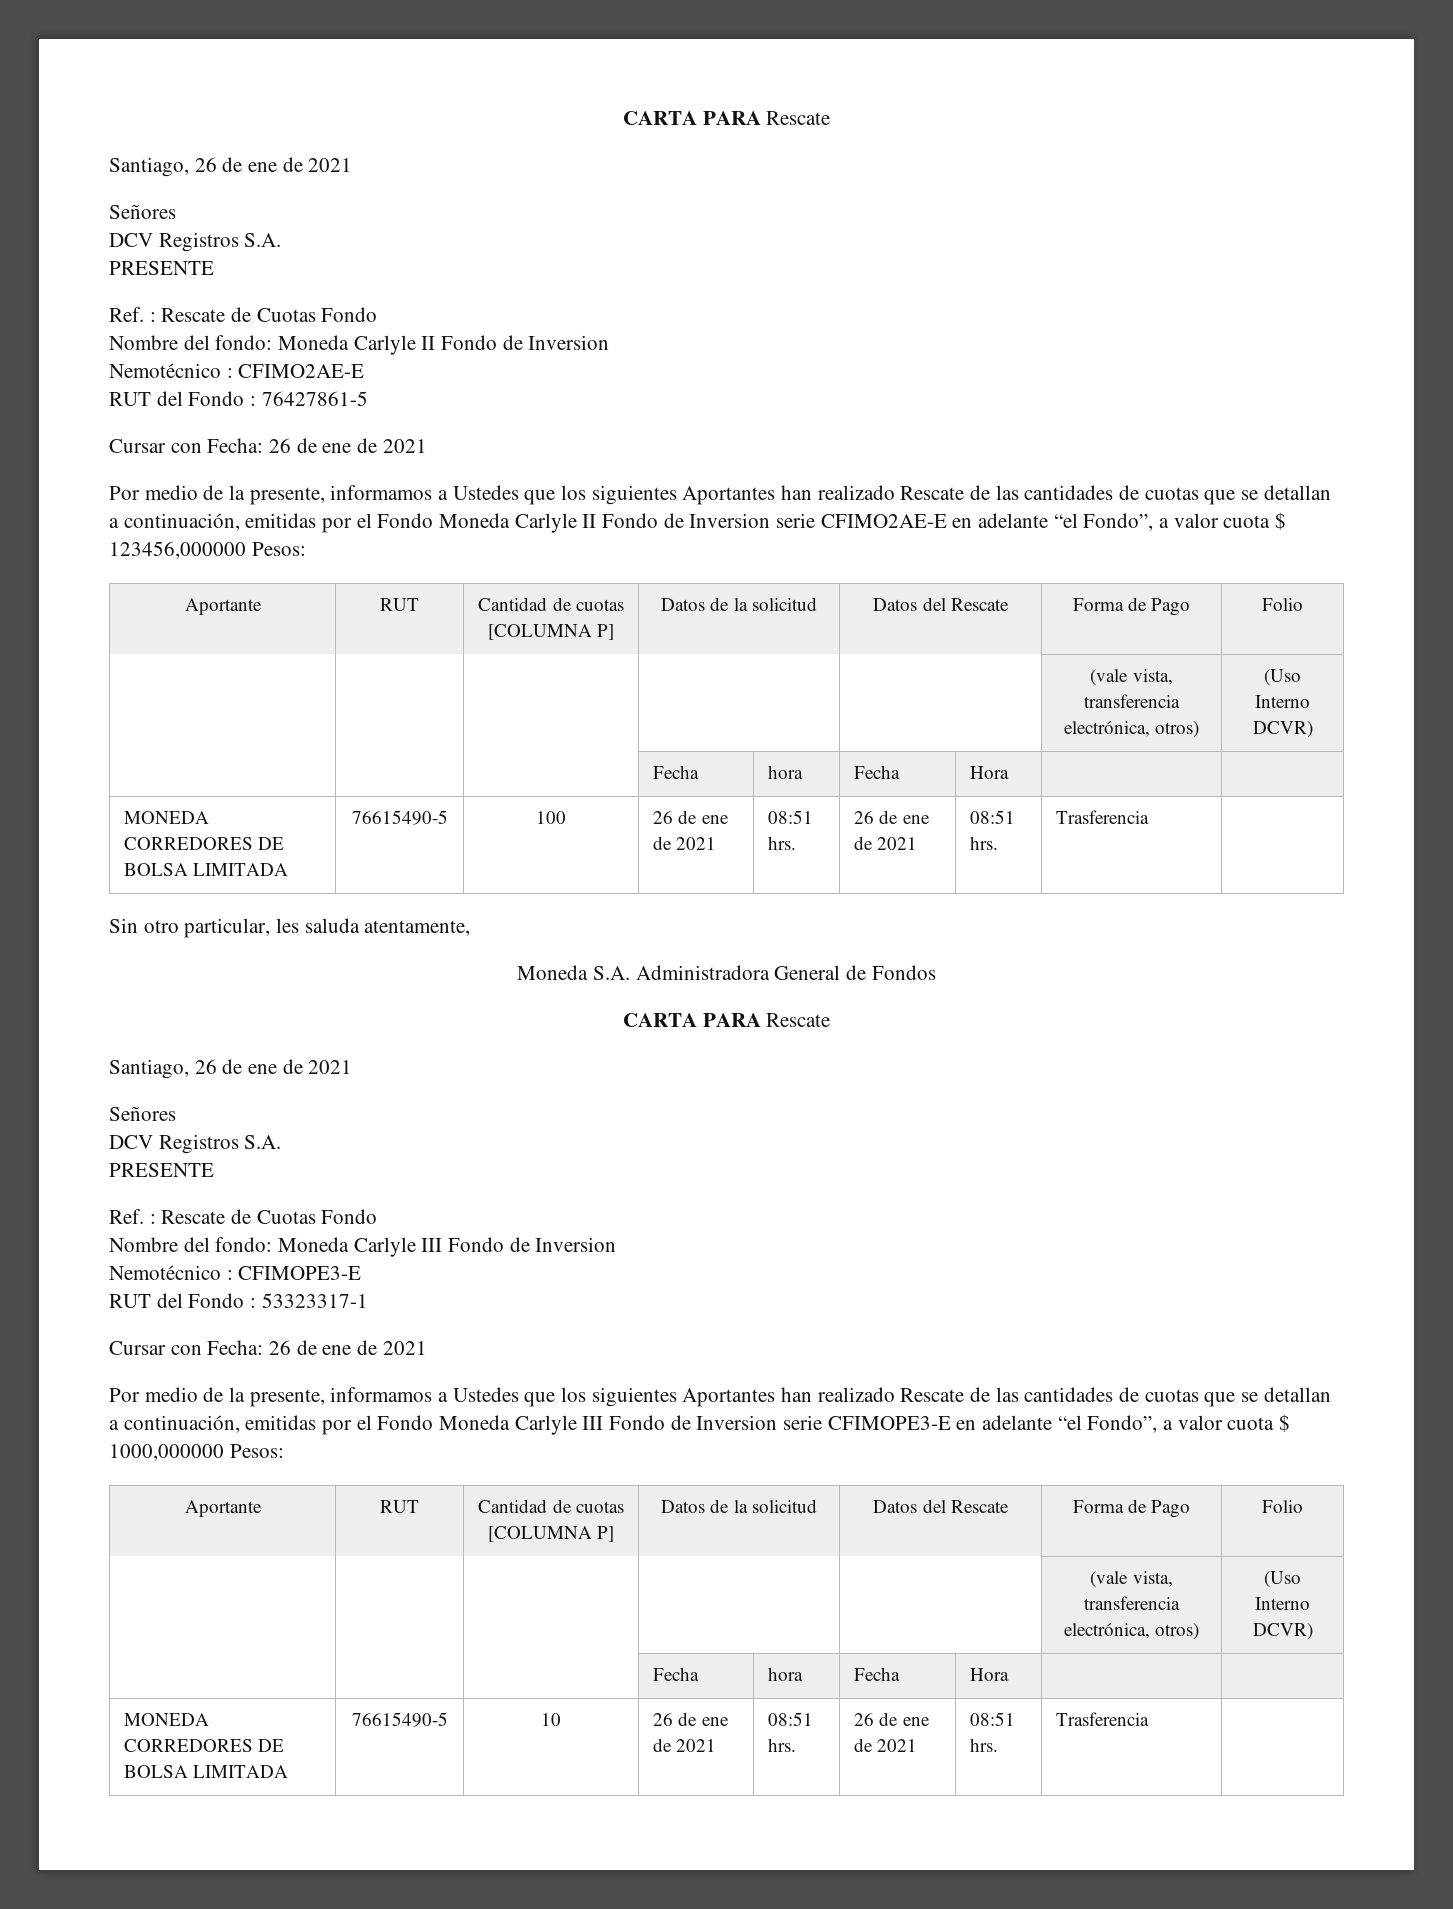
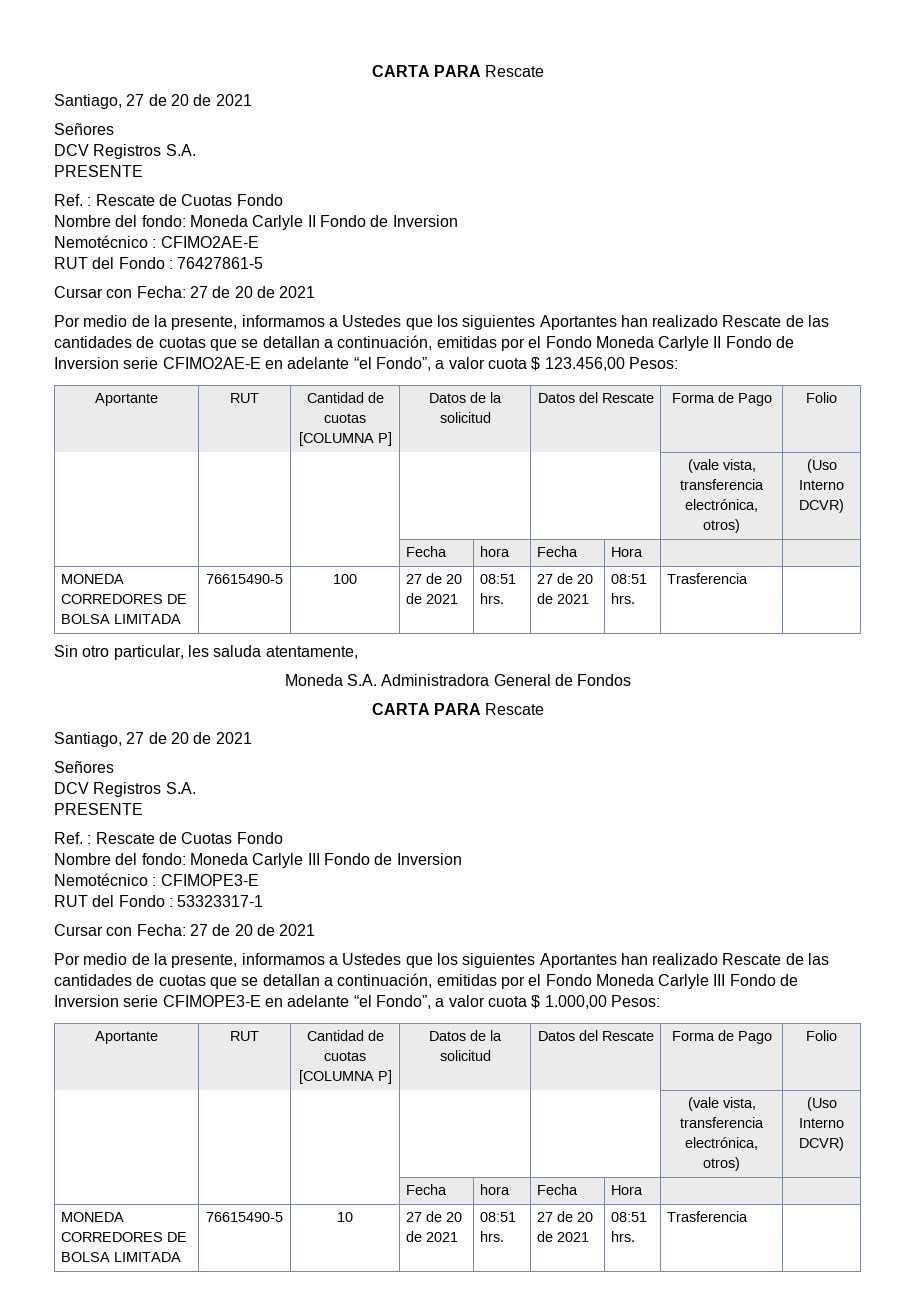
[622,111,831,125] [109,157,278,177] CARTA PARA Rescate // Santiago, 26 de ene -> [371,65,545,77] [54,94,189,109] CARTA PARA Rescate // Santiago, 27 de 20
[269,438,352,453] 26 de ene -> [189,286,253,298] 27 de 20
[109,541,246,559] 123456,000000 -> [544,357,625,371] 123.456,00
[653,810,729,824] [653,836,717,850] [768,810,814,824] [768,836,797,850] [854,810,930,824] 26 de ene de 2021 | 08:51 hrs. | 26 de ene -> [406,573,463,584] [406,593,459,604] [480,574,517,584] [480,593,505,604] [537,573,594,584] 27 de 20 de 2021 | 08:51 hrs. | 27 de 20
[194,1059,278,1074] 26 de ene -> [126,732,189,744] 27 de 20
[269,1340,352,1355] 26 de ene -> [189,924,253,936] 27 de 20
[109,1444,224,1461] 1000,000000 -> [544,995,607,1009] 1.000,00
[653,1712,729,1726] [653,1738,717,1752] [768,1712,814,1726] [768,1738,797,1752] [854,1712,930,1726] 26 de ene de 2021 | 08:51 hrs. | 26 de ene -> [406,1211,463,1222] [406,1231,459,1242] [480,1212,517,1222] [480,1231,505,1242] [537,1211,594,1222] 27 de 20 de 2021 | 08:51 hrs. | 27 de 20

